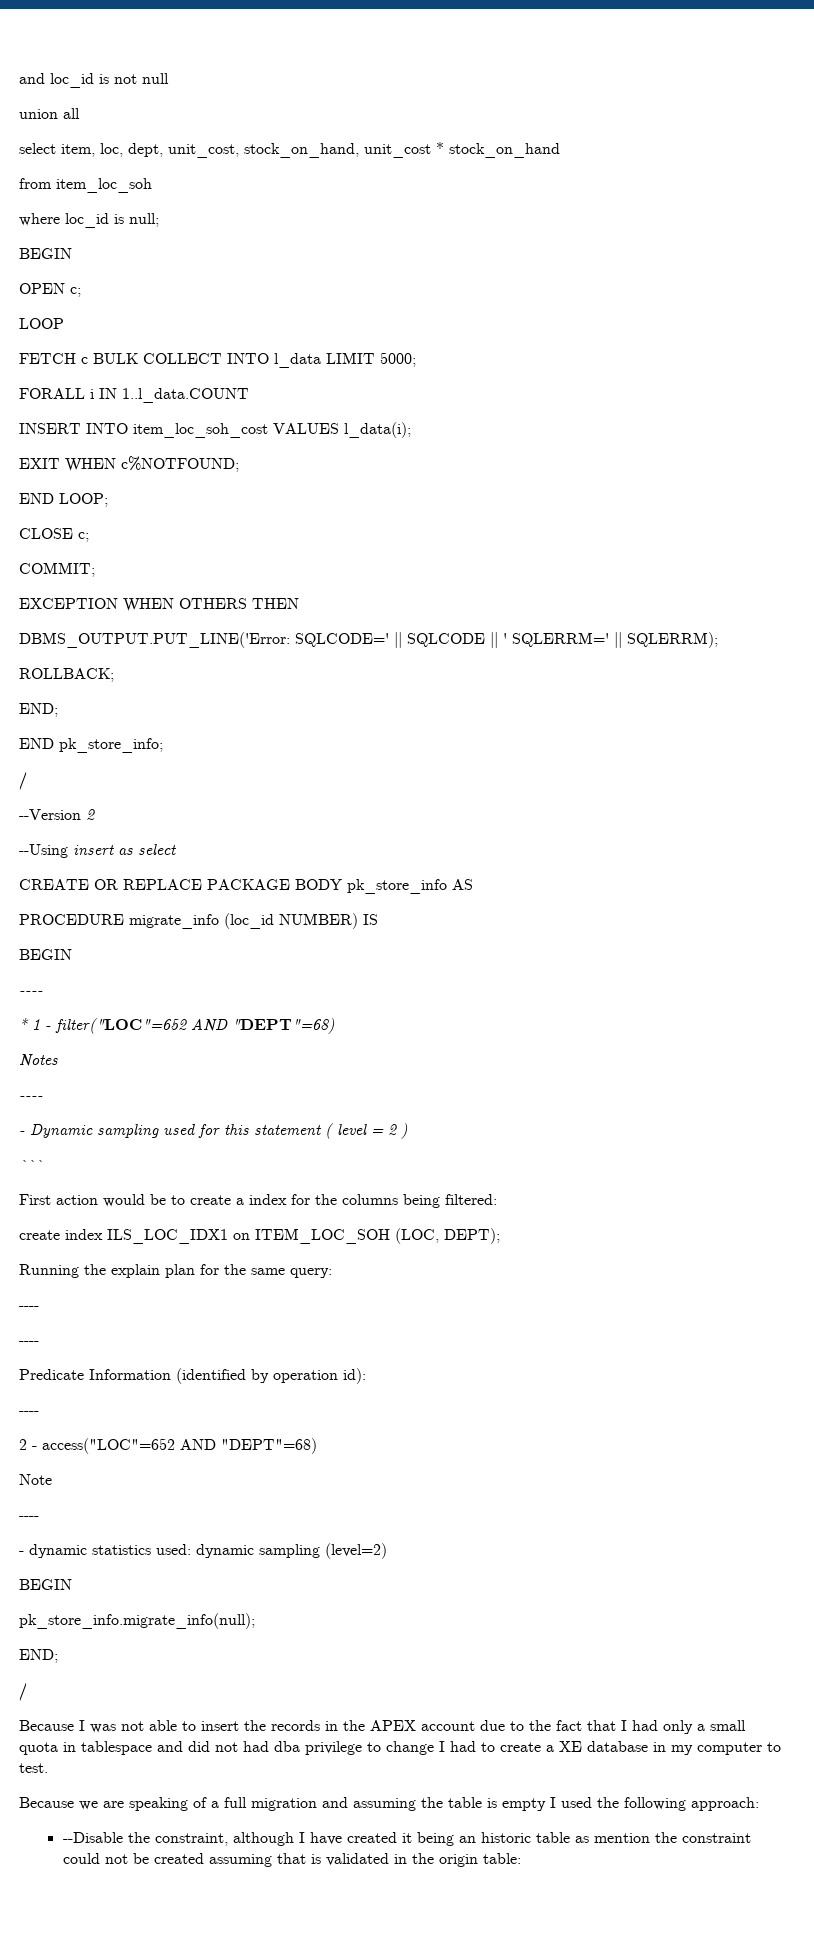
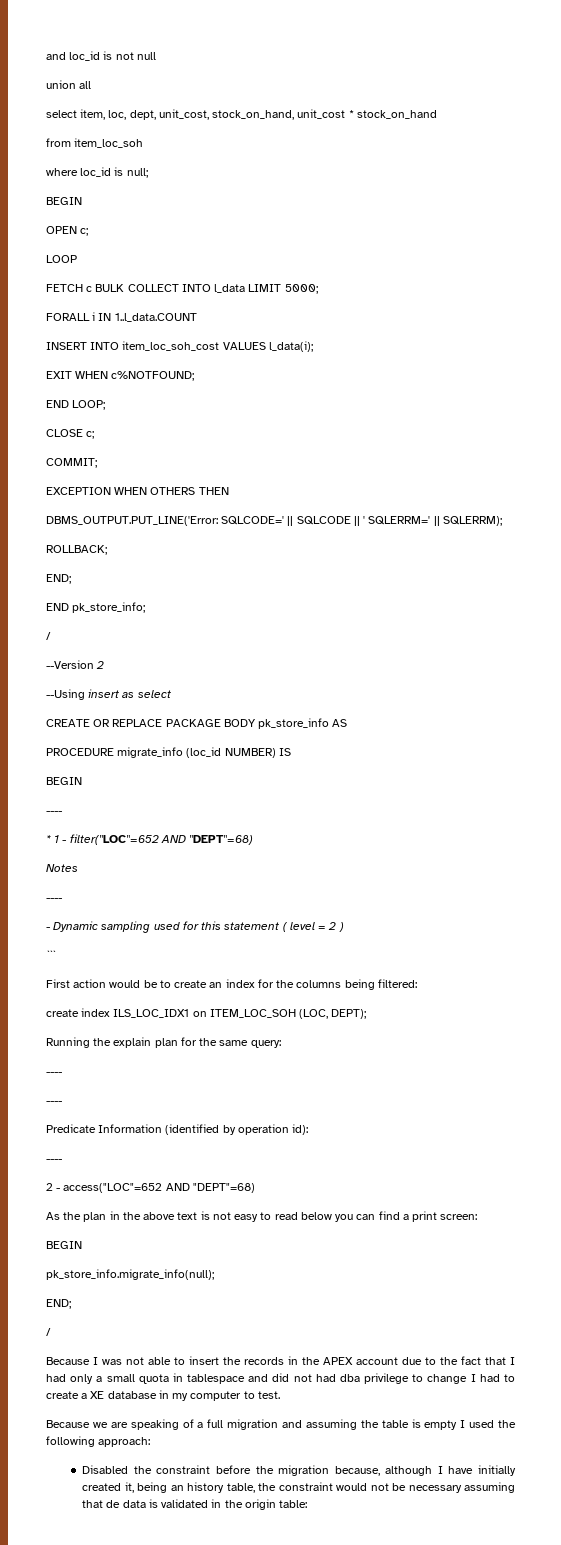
[236,1198,244,1205] a -> [209,982,223,988] an
[19,1474,52,1485] [19,1516,39,1520] [19,1543,387,1559] Note // ---- // - dynamic statistics used: dynamic sampling (level=2) -> [46,1211,478,1222] As the plan in the above text is not easy to read below you can find a print screen:
[62,1832,751,1846] [62,1853,100,1864] --Disable the constraint, although I have created it being an historic table as mention the constraint could -> [82,1465,516,1476] [82,1482,368,1493] Disabled the constraint before the migration because, although I have initially created it, being an history table, the constraint would
[153,1853,204,1864] created -> [408,1485,462,1493] necessary
(306, 1858) none -> [106,1500,146,1508] de data

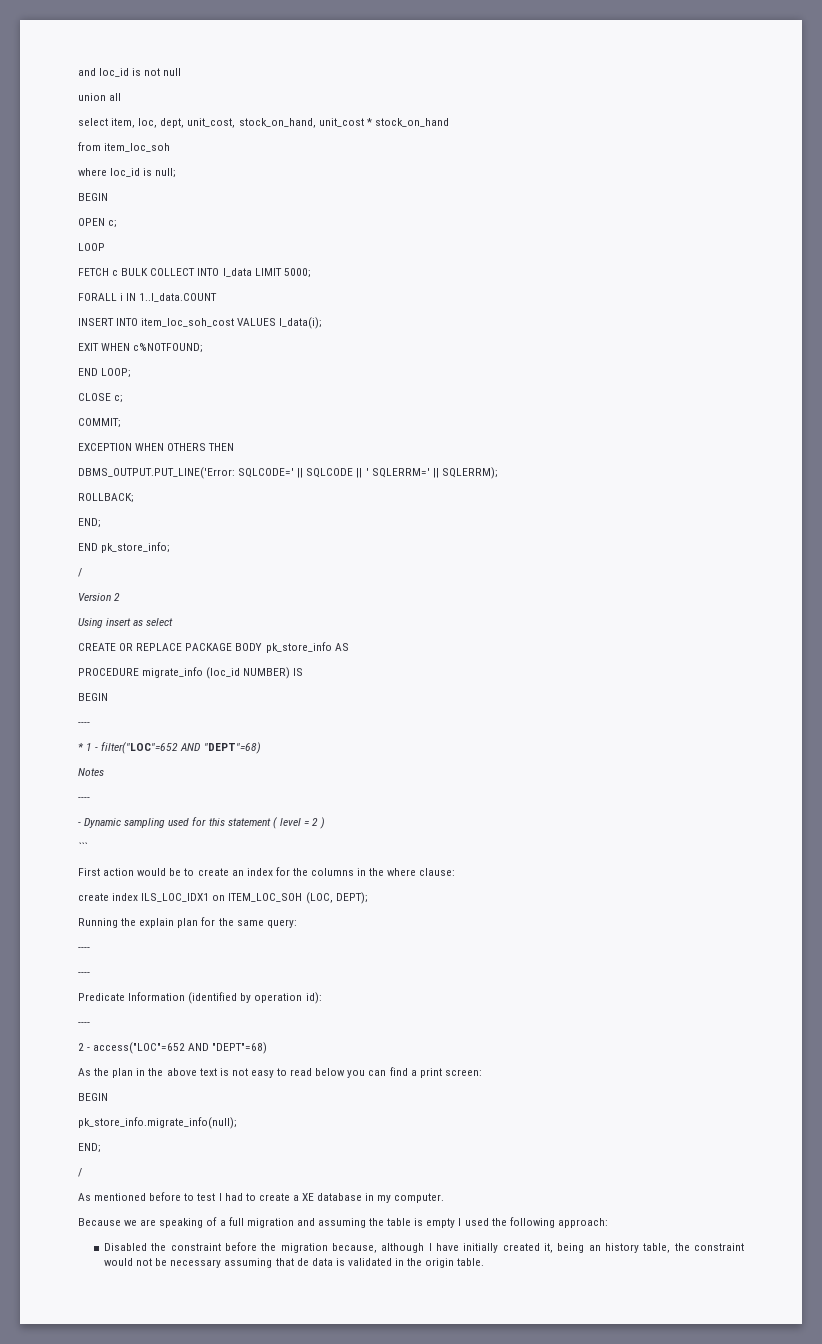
[46,660,94,669] --Version -> [78,593,111,601] Version
[46,689,85,700] --Using -> [78,618,103,628] Using
[344,979,417,990] being filtered: -> [357,868,456,876] in the where clause:
[46,1356,515,1365] [46,1373,468,1384] Because I was not able to insert the records in the APEX account due to the fact that I had only a small quota in tablespace and did not had dba privilege to change -> [78,1192,216,1201] As mentioned before to test
[190,1391,280,1401] computer to test. -> [394,1193,445,1203] computer.
[279,1500,308,1508] table: -> [457,1258,485,1266] table.

